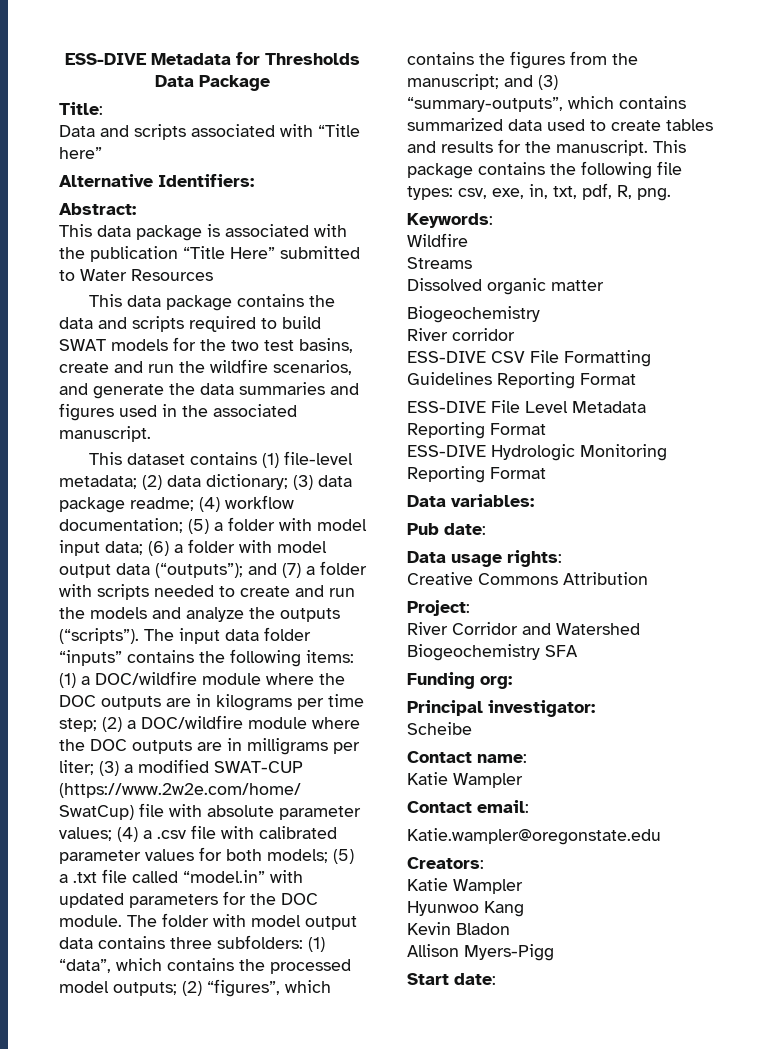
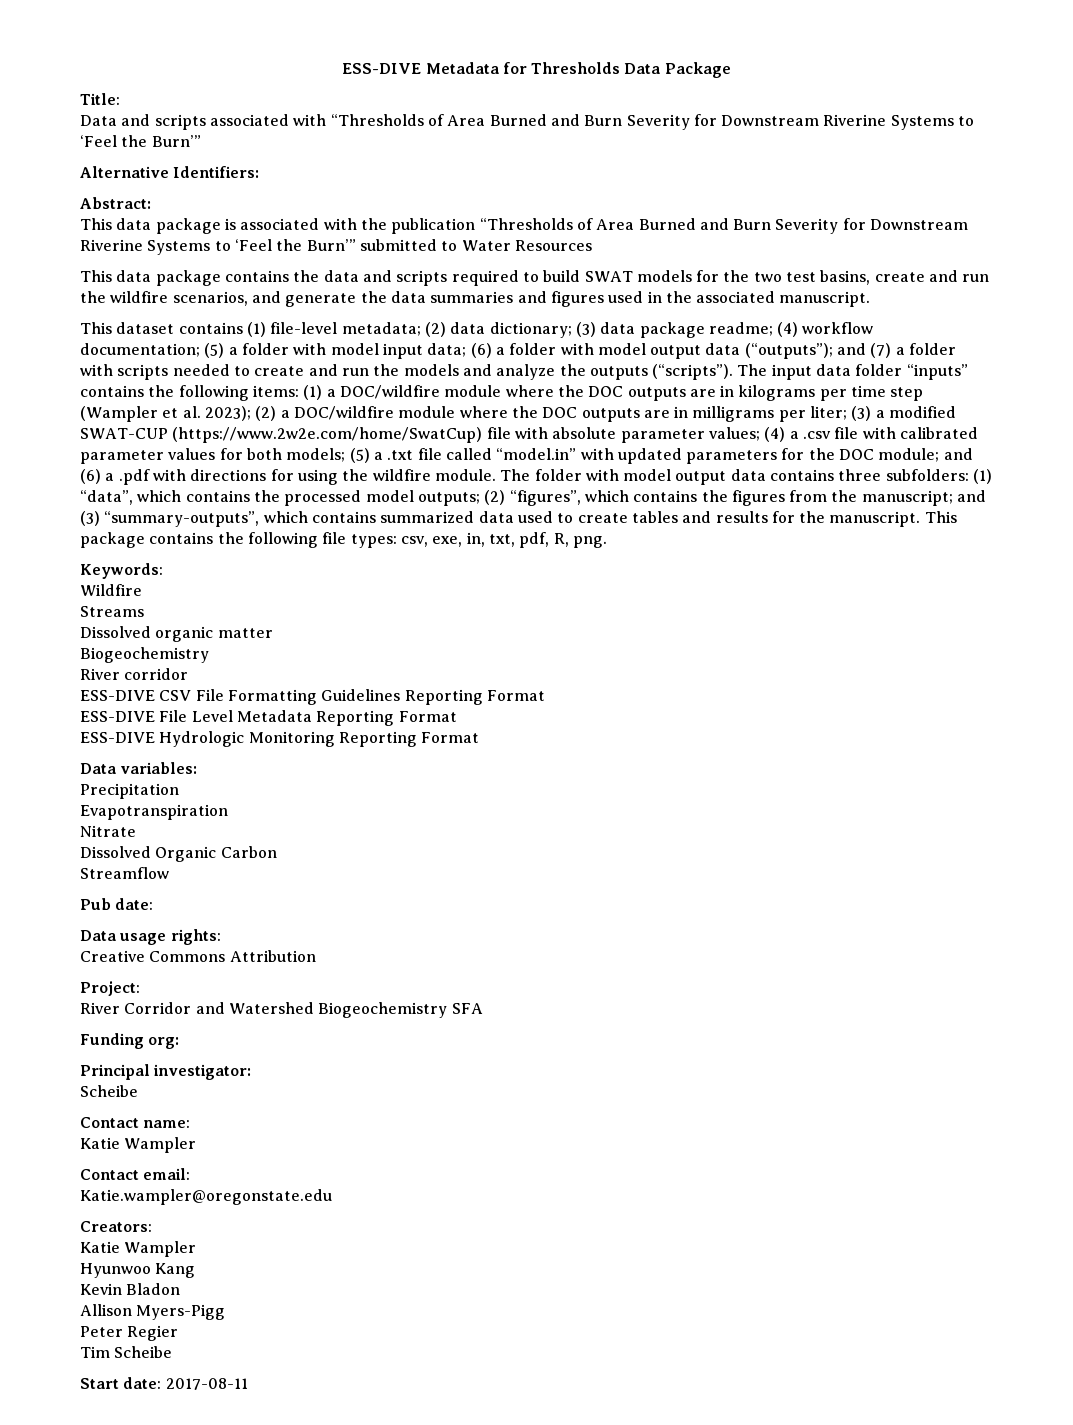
[318,124,360,137] [59,147,102,159] “Title here” -> [330,114,975,130] [80,135,201,147] “Thresholds of Area Burned and Burn Severity for Downstream Riverine Systems to ‘Feel the Burn’”
[183,246,275,259] “Title Here” -> [479,218,969,234] [80,239,356,255] “Thresholds of Area Burned and Burn Severity for Downstream Riverine Systems to ‘Feel the Burn’”
[59,718,97,732] step; -> [890,387,924,401] [80,406,251,422] step (Wampler et al. 2023);
(318, 899) none -> [878,448,973,462] [80,469,431,485] module; and (6) a .pdf with directions for using the wildfire
(534, 500) none -> [80,783,179,799] [80,804,228,820] [80,825,136,837] [80,846,277,862] [80,867,169,879] // Precipitation // Evapotranspiration // Nitrate // Dissolved Organic Carbon // Streamflow
(554, 952) none -> [80,1325,179,1341] [80,1346,173,1358] // Peter Regier // Tim Scheibe
(496, 979) none -> [165,1378,248,1390] 2017-08-11

